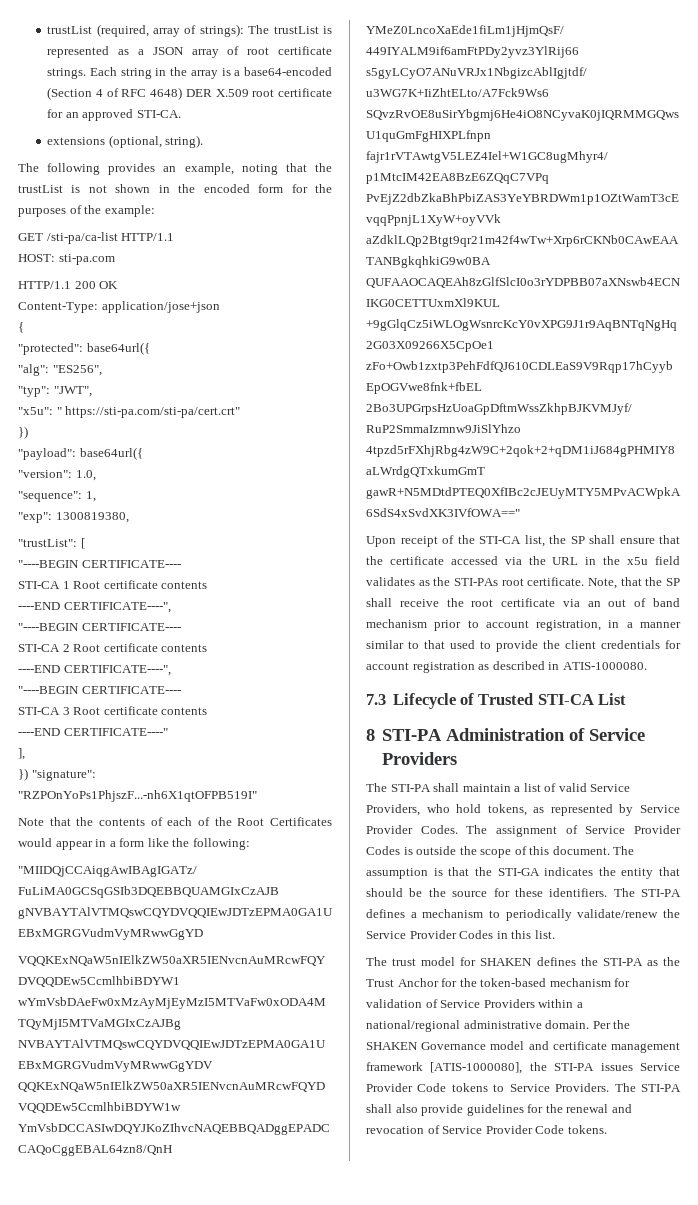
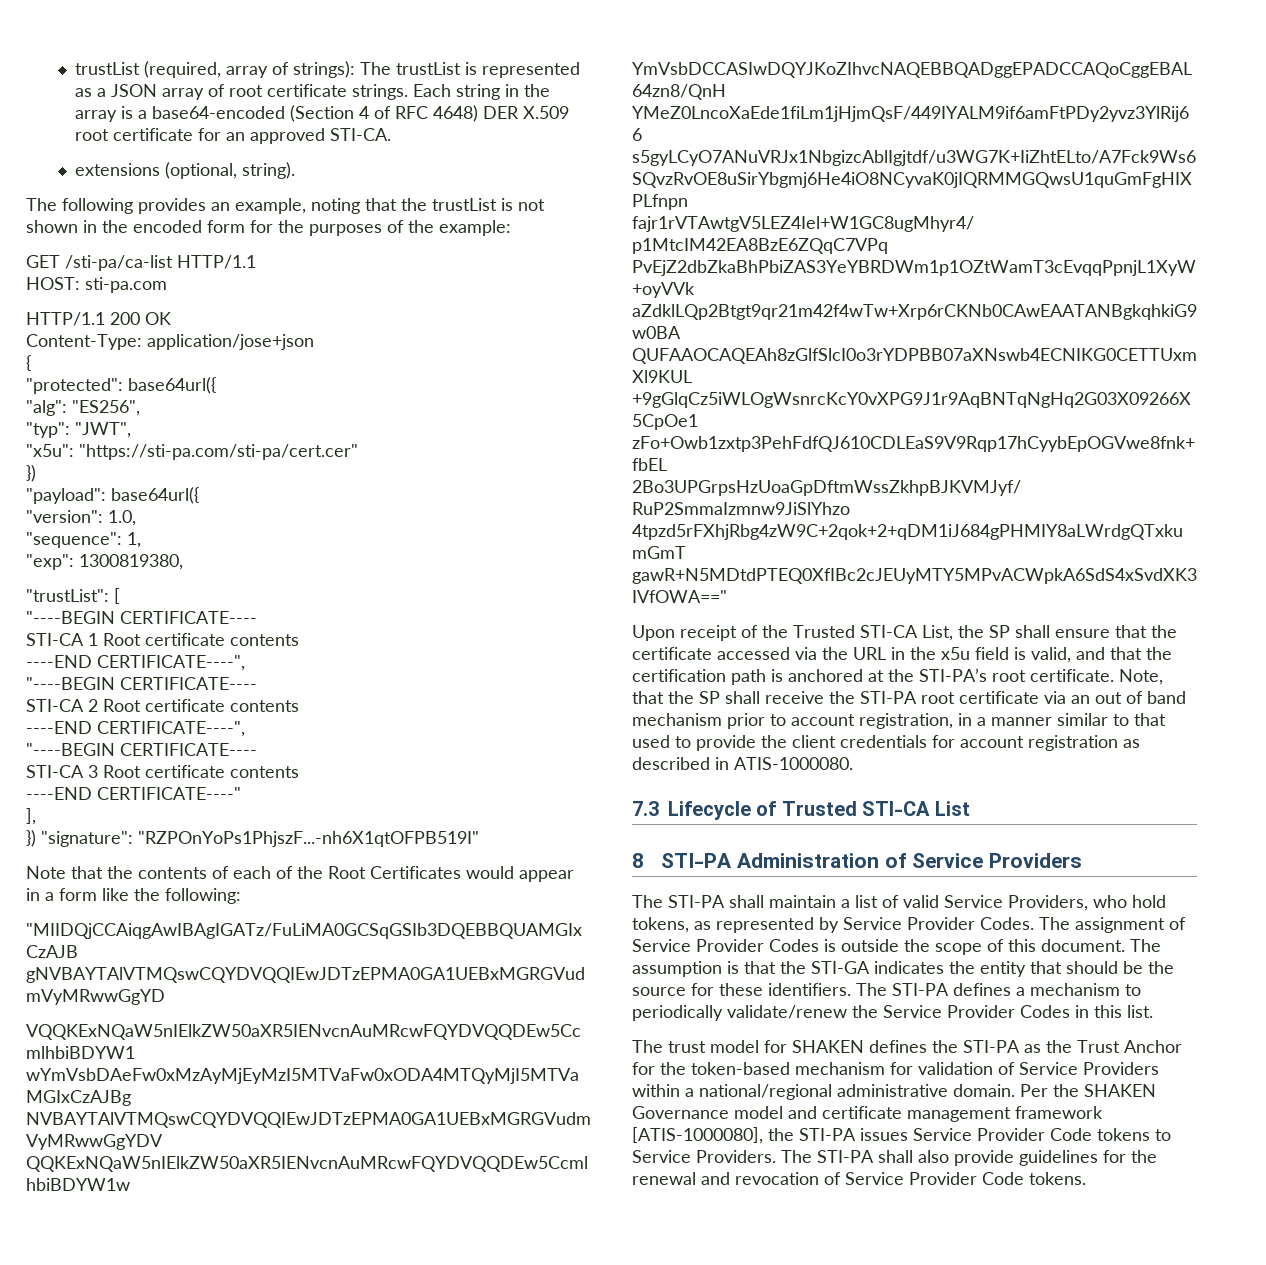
[56,406,241,418] " https://sti-pa.com/sti-pa/cert.crt" -> [79,444,358,460] "https://sti-pa.com/sti-pa/cert.cer"
[479,535,545,547] STI-CA list, -> [793,625,953,641] Trusted STI-CA List,
[366,577,498,586] validates as the STI-PAs -> [1014,647,1172,663] [632,668,987,685] is valid, and that the certification path is anchored at the STI-PA’s
(464, 602) none -> [860,691,917,704] STI-PA

